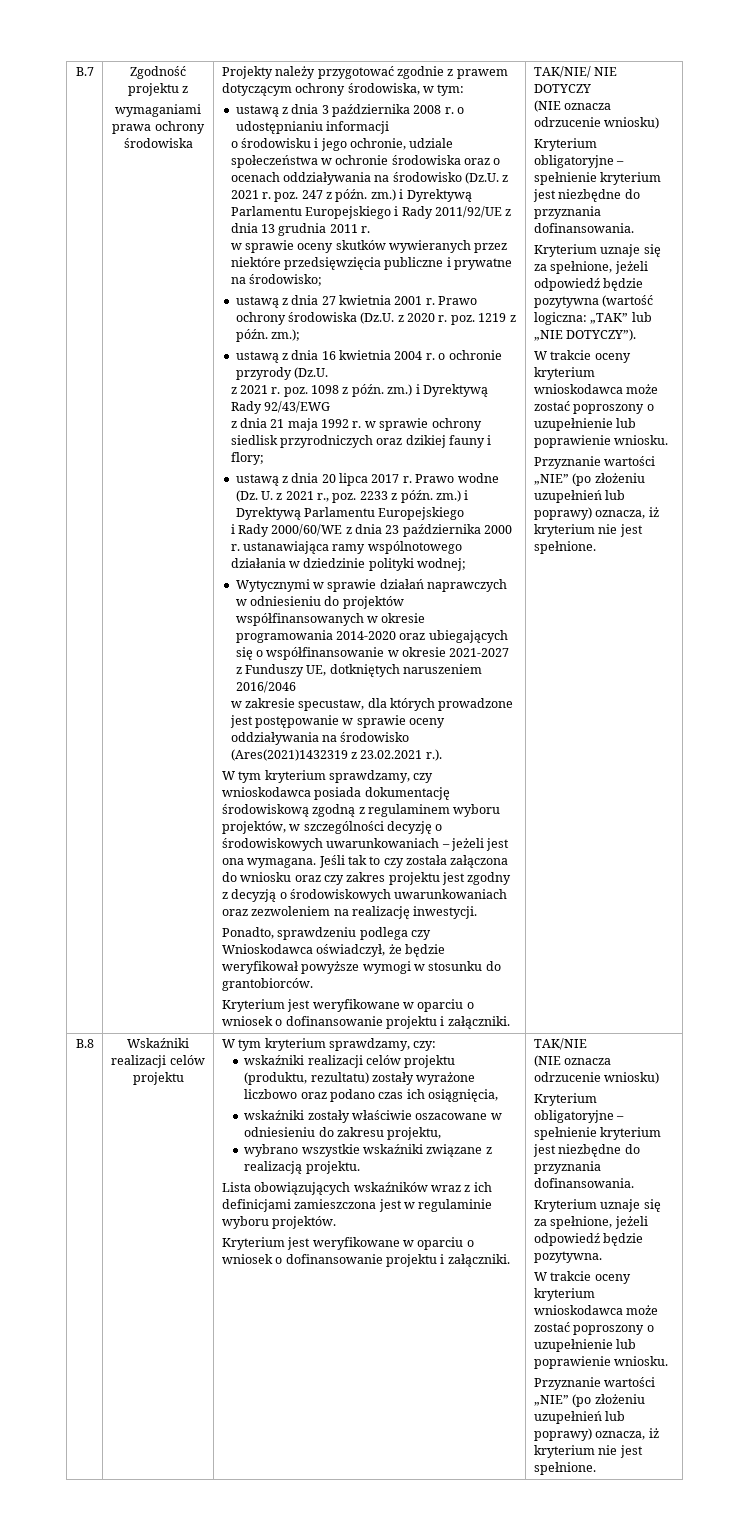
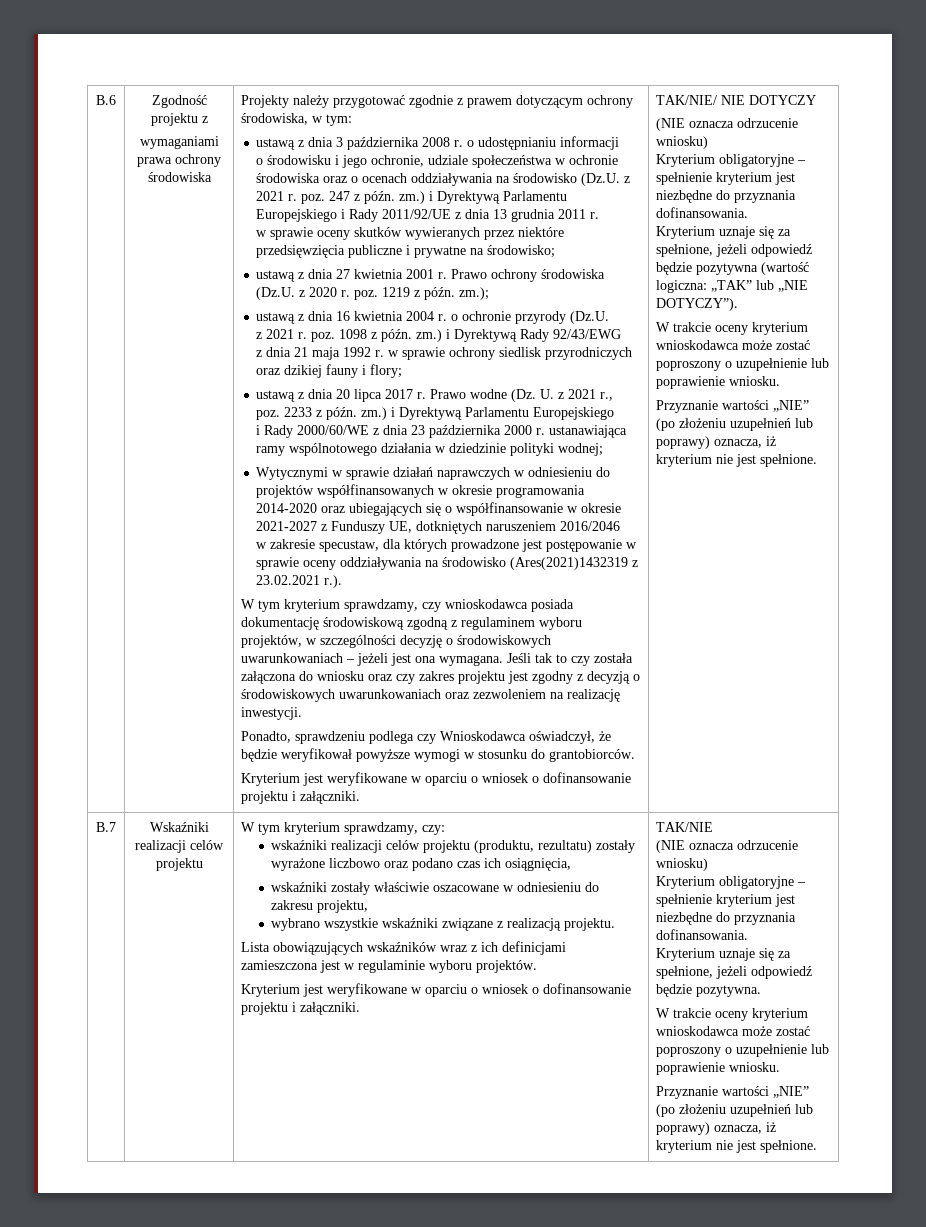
[75,67,94,76] B.7 -> [96,95,116,105] B.6
[75,1039,94,1048] B.8 -> [96,822,116,832] B.7

